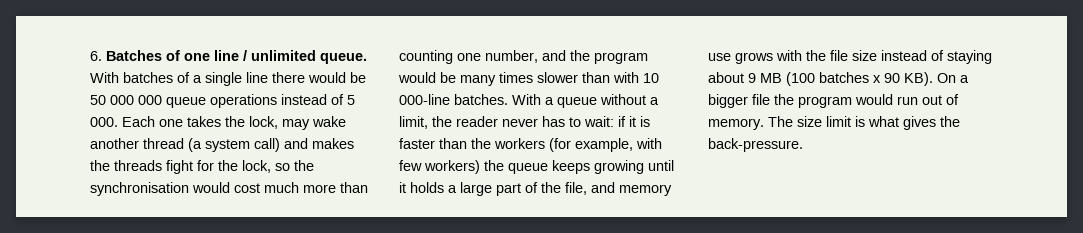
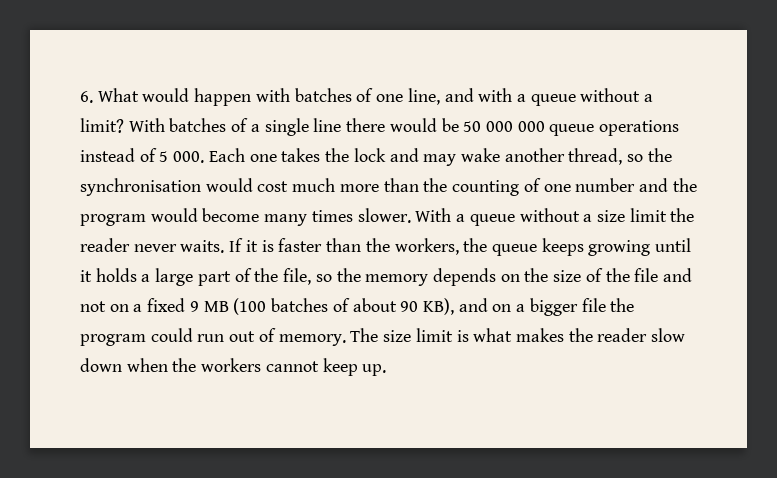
[106,50,367,64] Batches of one line / unlimited queue. -> [97,88,654,106] [80,118,124,133] What would happen with batches of one line, and with a queue without a limit?
[249,116,278,129] lock, -> [353,148,419,162] lock and
[143,138,354,152] [90,160,271,174] thread (a system call) and makes the threads fight for the lock, -> [568,148,623,165] thread,
[399,50,538,64] counting one number, -> [423,178,636,196] the counting of one number
[440,72,456,83] be -> [202,208,260,222] become
[537,72,659,83] [399,94,508,105] slower than with 10 000-line batches. -> [357,208,411,223] slower.
[399,116,428,129] limit, -> [596,208,667,222] size limit
[542,116,626,127] has to wait: if -> [180,238,244,253] waits. If
[494,138,662,152] [399,160,480,174] workers (for example, with few workers) -> [394,238,459,255] workers,
[591,182,672,196] [708,50,992,64] [708,72,956,86] and memory use grows with the file size instead of staying about 9 MB (100 batches x 90 KB). On -> [315,268,693,286] [80,298,512,315] so the memory depends on the size of the file and not on a fixed 9 MB (100 batches of about 90 KB), and on
[855,94,893,105] would -> [150,328,193,342] could
[903,116,960,130] [708,138,803,152] gives the back-pressure. -> [515,328,686,342] [80,358,387,376] makes the reader slow down when the workers cannot keep up.

